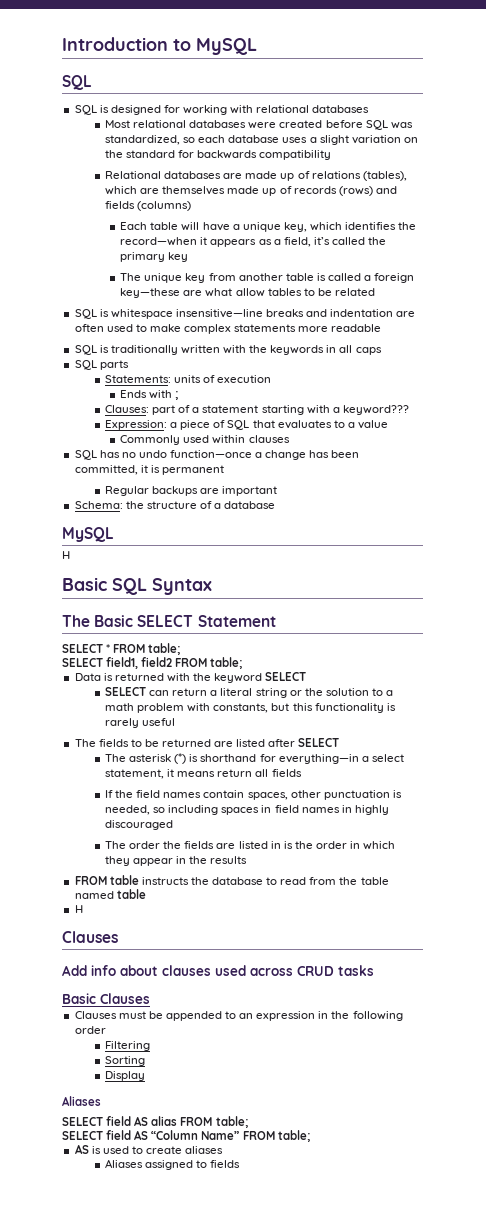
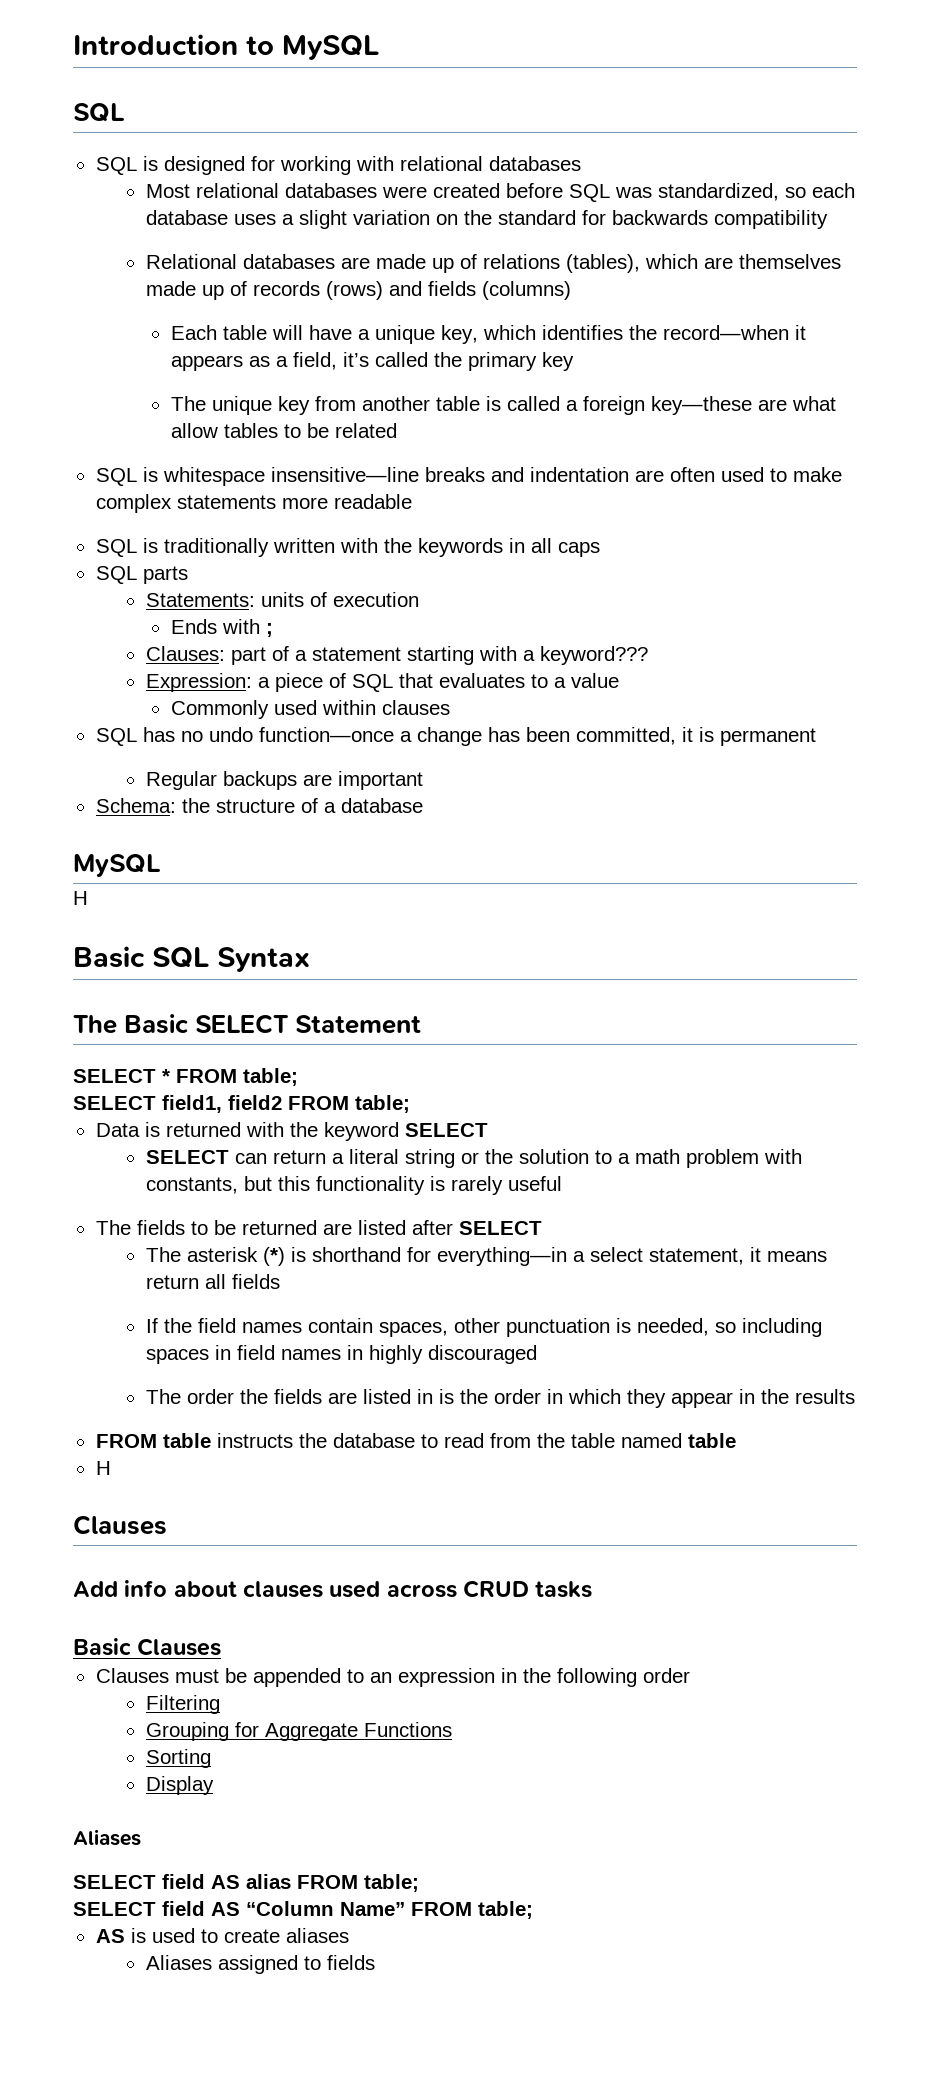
(151, 1046) none -> [145,1722,452,1741] // Grouping for Aggregate Functions

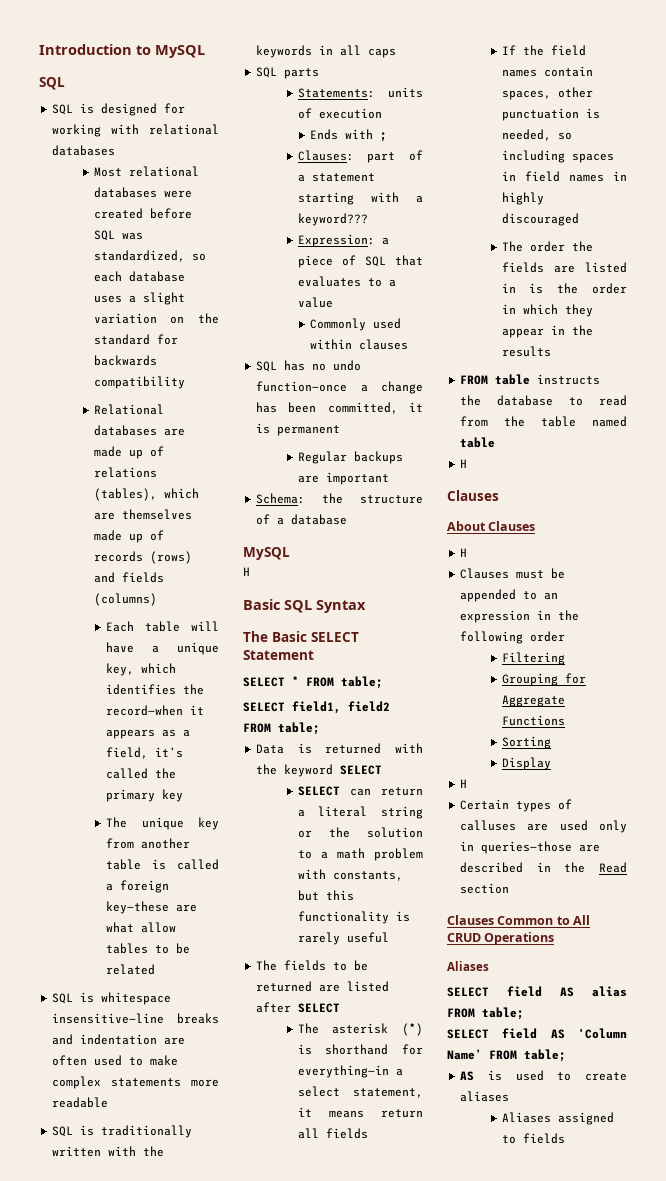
[73,1580,593,1598] [73,1638,222,1656] Add info about clauses used across CRUD tasks // Basic Clauses -> [447,521,536,531] [460,548,468,557] About Clauses // H
(214, 1785) none -> [460,779,468,788] [460,799,573,812] [460,820,627,833] [460,841,601,854] [460,862,627,873] [460,883,510,894] [447,915,591,925] [447,932,555,945] // H // Certain types of calluses are used only in queries—those are described in the Read section // Clauses Common to All CRUD Operations
[246,1901,405,1916] “Column Name” -> [578,1028,627,1039] [447,1049,482,1060] ‘Column Name’

